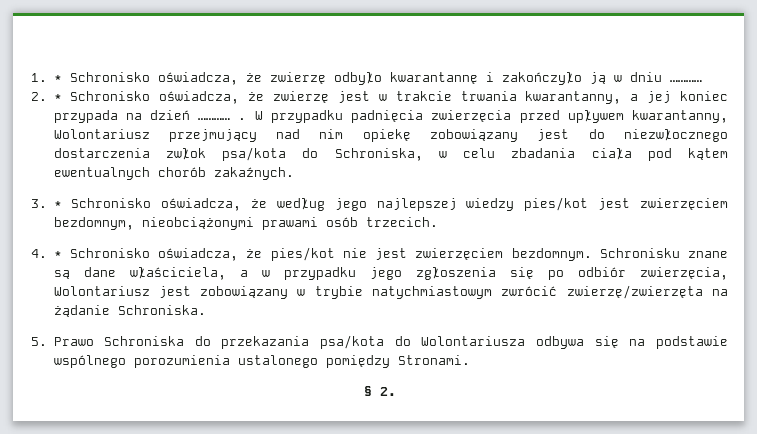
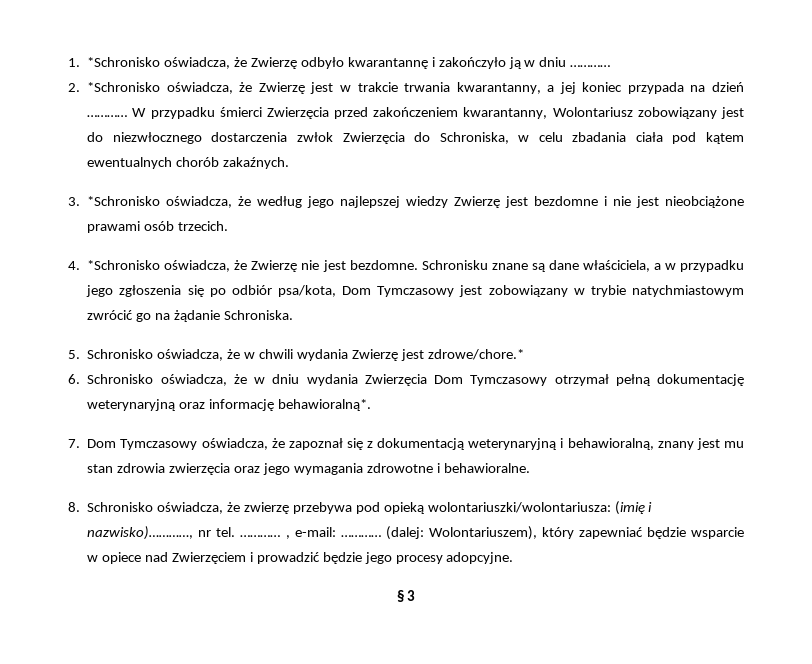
[53,72,326,85] * Schronisko oświadcza, że zwierzę -> [87,57,297,69] *Schronisko oświadcza, że Zwierzę
[53,91,329,104] * Schronisko oświadcza, że zwierzę -> [87,82,305,94] *Schronisko oświadcza, że Zwierzę
[238,118,247,120] . -> (128, 116) none
[351,110,728,123] [53,129,411,142] padnięcia zwierzęcia przed upływem kwarantanny, Wolontariusz przejmujący nad nim opiekę -> [219,107,633,119] śmierci Zwierzęcia przed zakończeniem kwarantanny, Wolontariusz
[222,147,286,161] psa/kota -> [342,132,405,144] Zwierzęcia
[53,198,152,208] * Schronisko -> [87,196,161,206] *Schronisko
[524,197,729,211] [53,217,254,230] pies/kot jest zwierzęciem bezdomnym, nieobciążonymi -> [454,196,745,208] Zwierzę jest bezdomne i nie jest nieobciążone
[53,247,592,261] * Schronisko oświadcza, że pies/kot nie jest zwierzęciem bezdomnym. -> [87,260,418,272] *Schronisko oświadcza, że Zwierzę nie jest bezdomne.
[640,267,728,280] [53,286,150,296] zwierzęcia, Wolontariusz -> [277,285,455,297] psa/kota, Dom Tymczasowy
[566,285,703,299] zwierzę/zwierzęta -> [136,313,152,322] go
[53,335,728,349] [53,355,470,368] Prawo Schroniska do przekazania psa/kota do Wolontariusza odbywa się na podstawie wspólnego porozumienia ustalonego pomiędzy Stronami. -> [87,349,524,361] [68,374,744,386] [87,399,371,411] [68,438,744,450] [87,463,530,475] [68,501,653,515] [87,526,744,540] [87,552,514,564] Schronisko oświadcza, że w chwili wydania Zwierzę jest zdrowe/chore.* // 6. Schronisko oświadcza, że w dniu wydania Zwierzęcia Dom Tymczasowy otrzymał pełną dokumentację weterynaryjną oraz informację behawioralną*. // 7. Dom Tymczasowy oświadcza, że zapoznał się z dokumentacją weterynaryjną i behawioralną, znany jest mu stan zdrowia zwierzęcia oraz jego wymagania zdrowotne i behawioralne. // 8. Schronisko oświadcza, że zwierzę przebywa pod opieką wolontariuszki/wolontariusza: (imię i nazwisko)…………, nr tel. ………… , e-mail: ………… (dalej: Wolontariuszem), który zapewniać będzie wsparcie w opiece nad Zwierzęciem i prowadzić będzie jego procesy adopcyjne.
[379,387,396,396] 2. -> [407,590,416,601] 3

